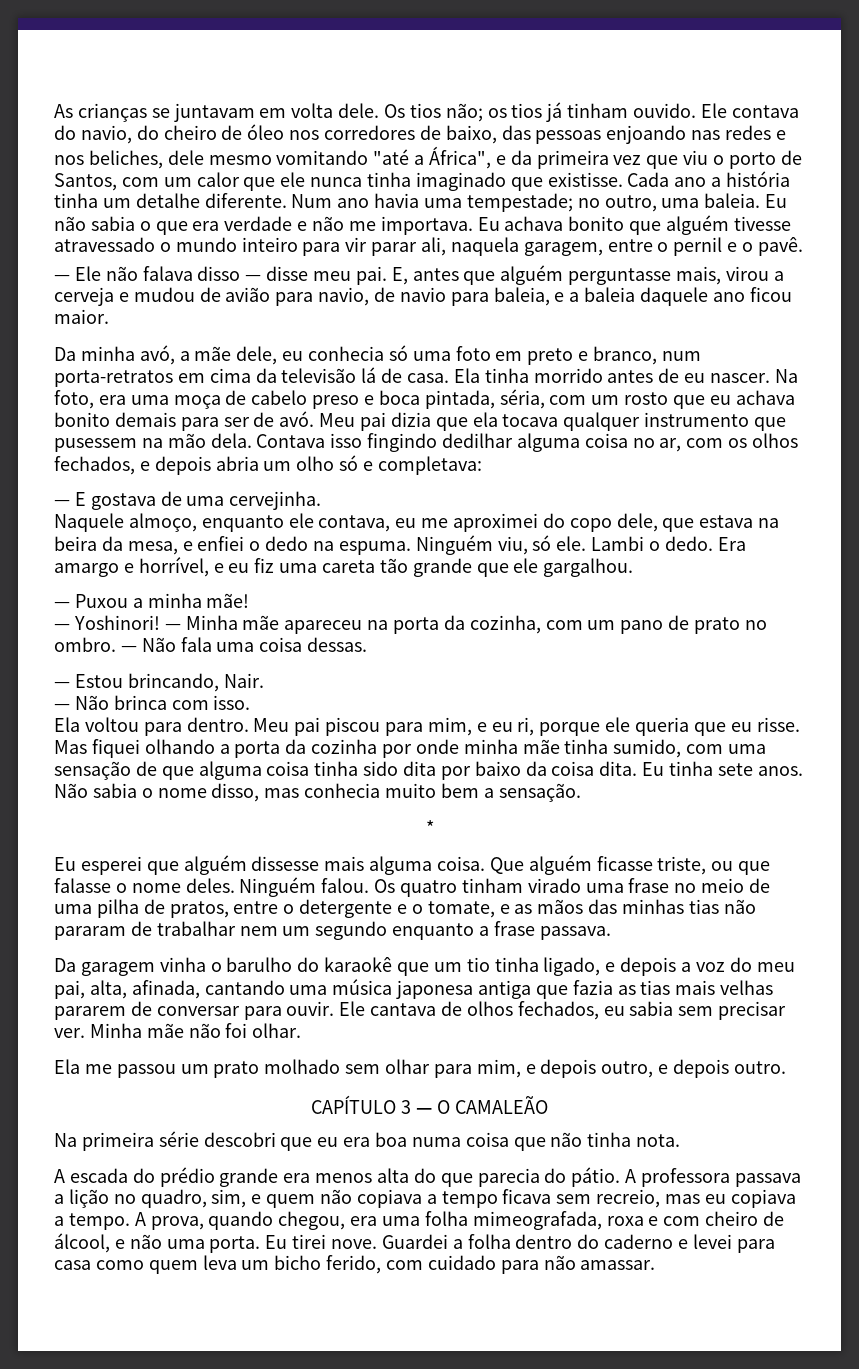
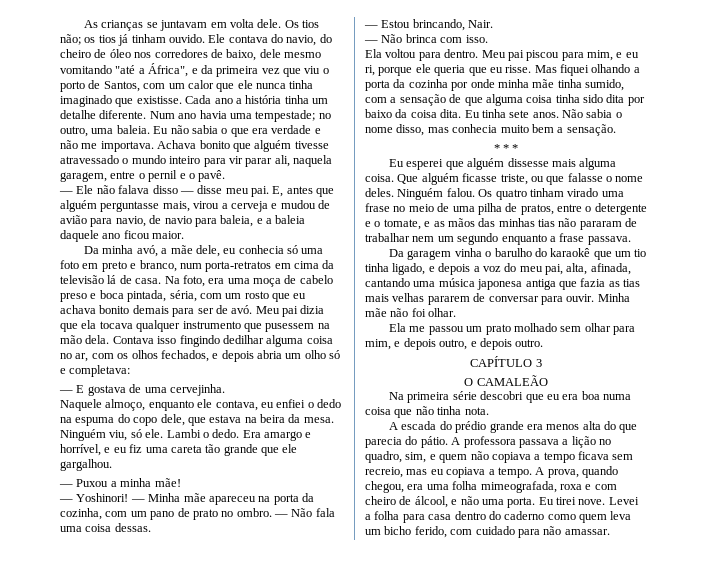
[501,125,786,144] [54,150,163,169] das pessoas enjoando nas redes e nos beliches, -> (257, 55) none
[477,216,564,231] Eu achava -> [157,140,197,149] Achava
[453,368,771,383] Ela tinha morrido antes de eu nascer. -> (162, 281) none
[421,513,539,532] me aproximei -> [276,399,341,408] [60,417,115,426] enfiei o dedo na espuma
[127,536,411,555] mesa, e enfiei o dedo na espuma. -> [303,417,334,423] mesa.
[728,744,767,754] uma -> [390,97,397,103] a
(434, 827) none -> [503,144,519,152] * *
[339,1001,787,1020] [54,1028,85,1038] Ele cantava de olhos fechados, eu sabia sem precisar ver. -> (595, 298) none
[416,1108,432,1114] — -> (542, 363) //
[381,1234,448,1249] Guardei -> [608,497,639,505] Levei
(511, 1241) none -> [402,514,452,523] para casa
[678,1234,775,1253] [54,1260,91,1270] e levei para casa -> (545, 515) none

